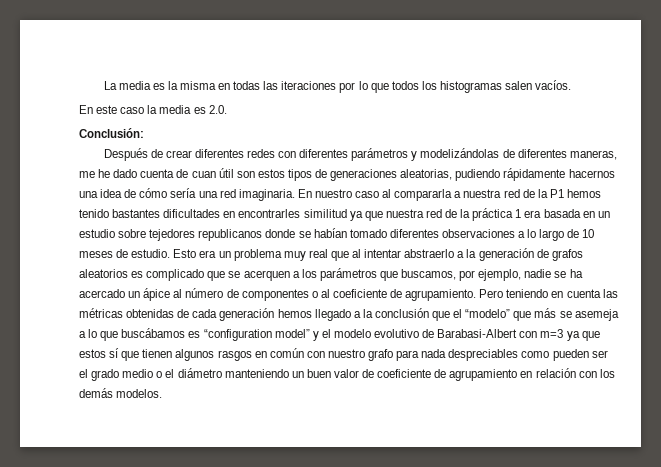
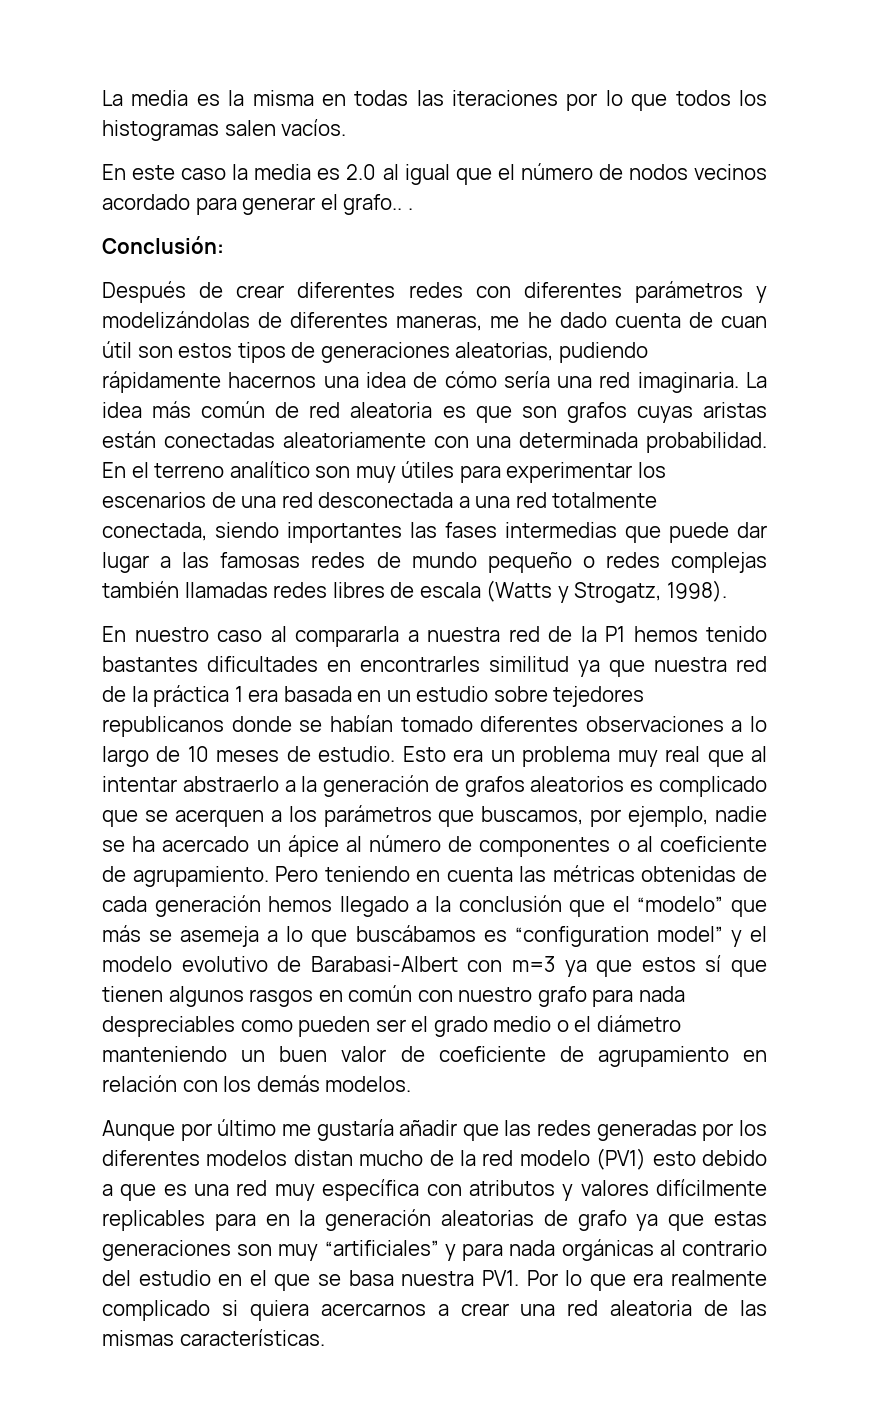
[208,105,227,114] 2.0. -> [346,163,767,185] [102,194,413,215] 2.0 al igual que el número de nodos vecinos acordado para generar el grafo.. .
(295, 195) none -> [746,372,767,388] [102,401,767,423] [102,431,767,453] [102,461,666,483] [102,492,658,508] [102,522,767,543] [102,552,768,573] [102,580,727,603] La idea más común de red aleatoria es que son grafos cuyas aristas están conectadas aleatoriamente con una determinada probabilidad. En el terreno analítico son muy útiles para experimentar los escenarios de una red desconectada a una red totalmente conectada, siendo importantes las fases intermedias que puede dar lugar a las famosas redes de mundo pequeño o redes complejas también llamadas redes libres de escala (Watts y Strogatz, 1998). //
(163, 393) none -> [102,1119,767,1141] [102,1148,767,1170] [102,1179,768,1201] [102,1209,767,1231] [102,1239,767,1261] [102,1270,768,1291] [102,1300,767,1321] [102,1329,325,1346] // Aunque por último me gustaría añadir que las redes generadas por los diferentes modelos distan mucho de la red modelo (PV1) esto debido a que es una red muy específica con atributos y valores difícilmente replicables para en la generación aleatorias de grafo ya que estas generaciones son muy “artificiales” y para nada orgánicas al contrario del estudio en el que se basa nuestra PV1. Por lo que era realmente complicado si quiera acercarnos a crear una red aleatoria de las mismas características.

